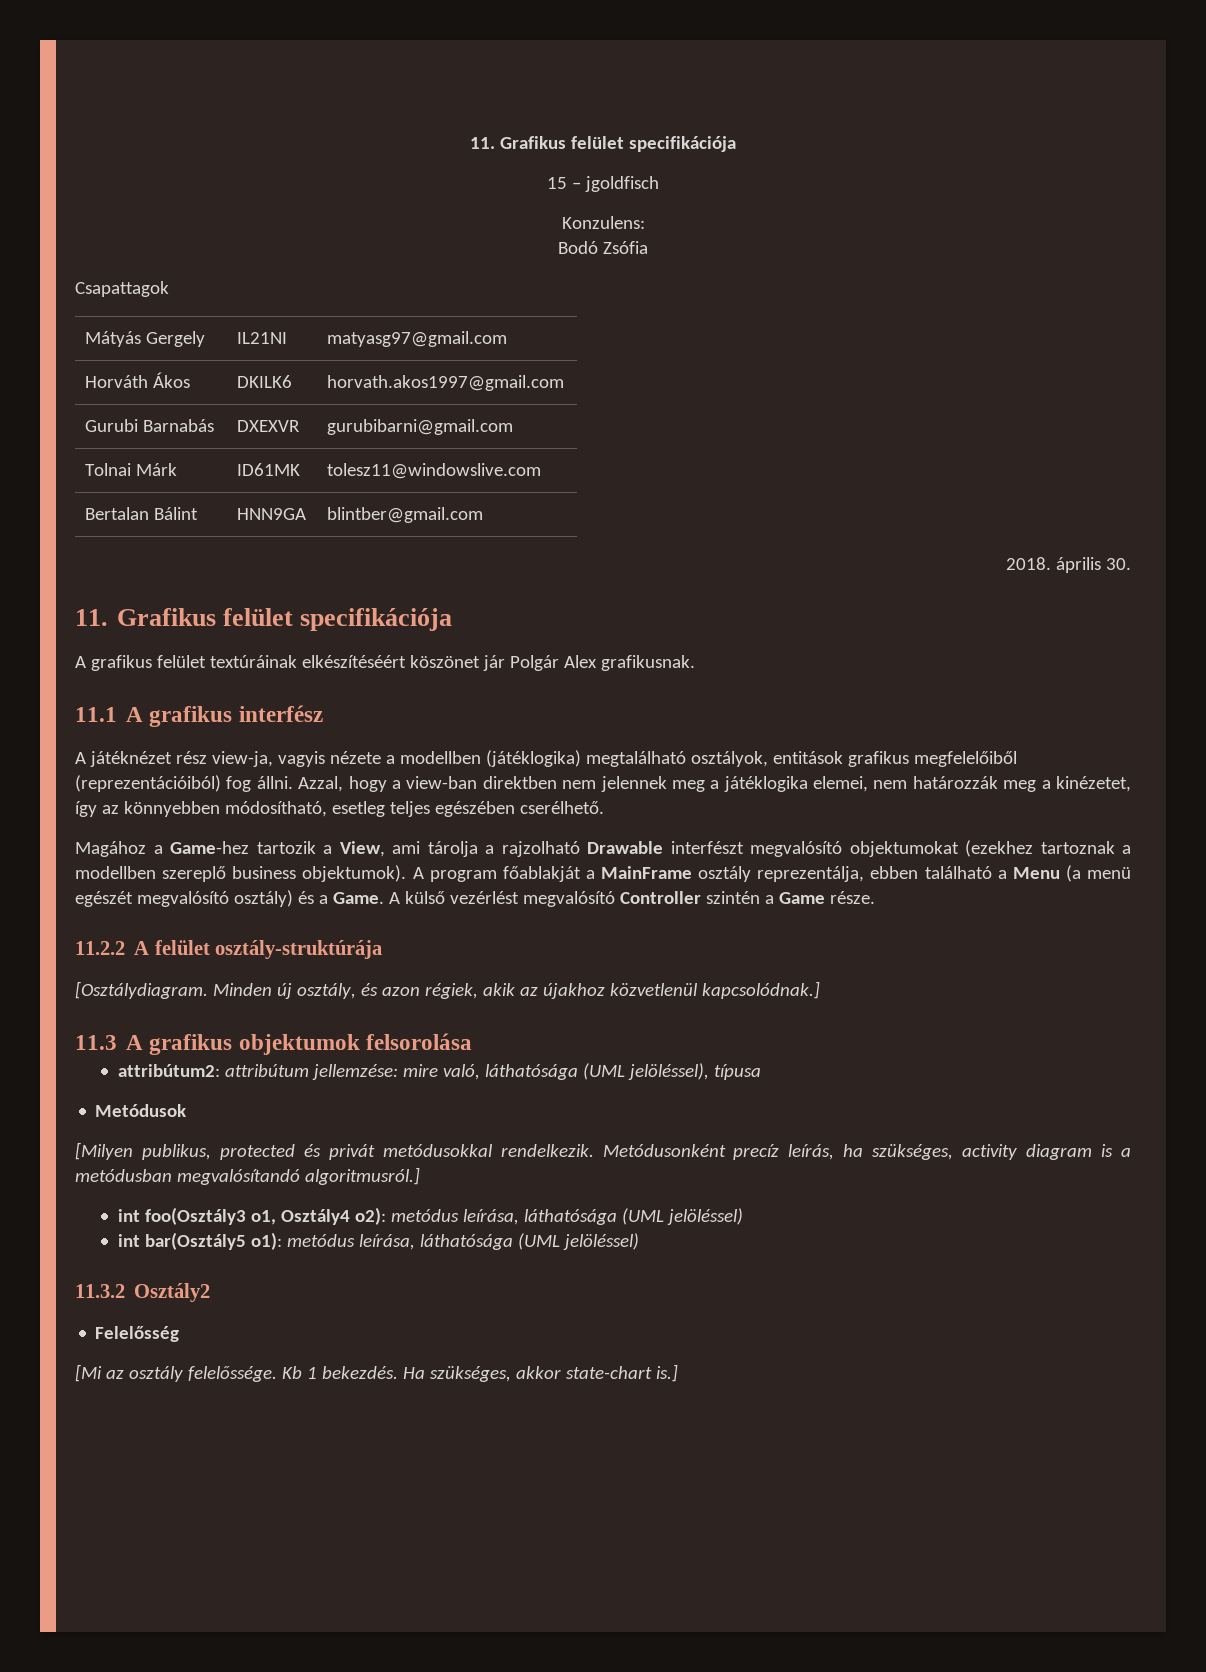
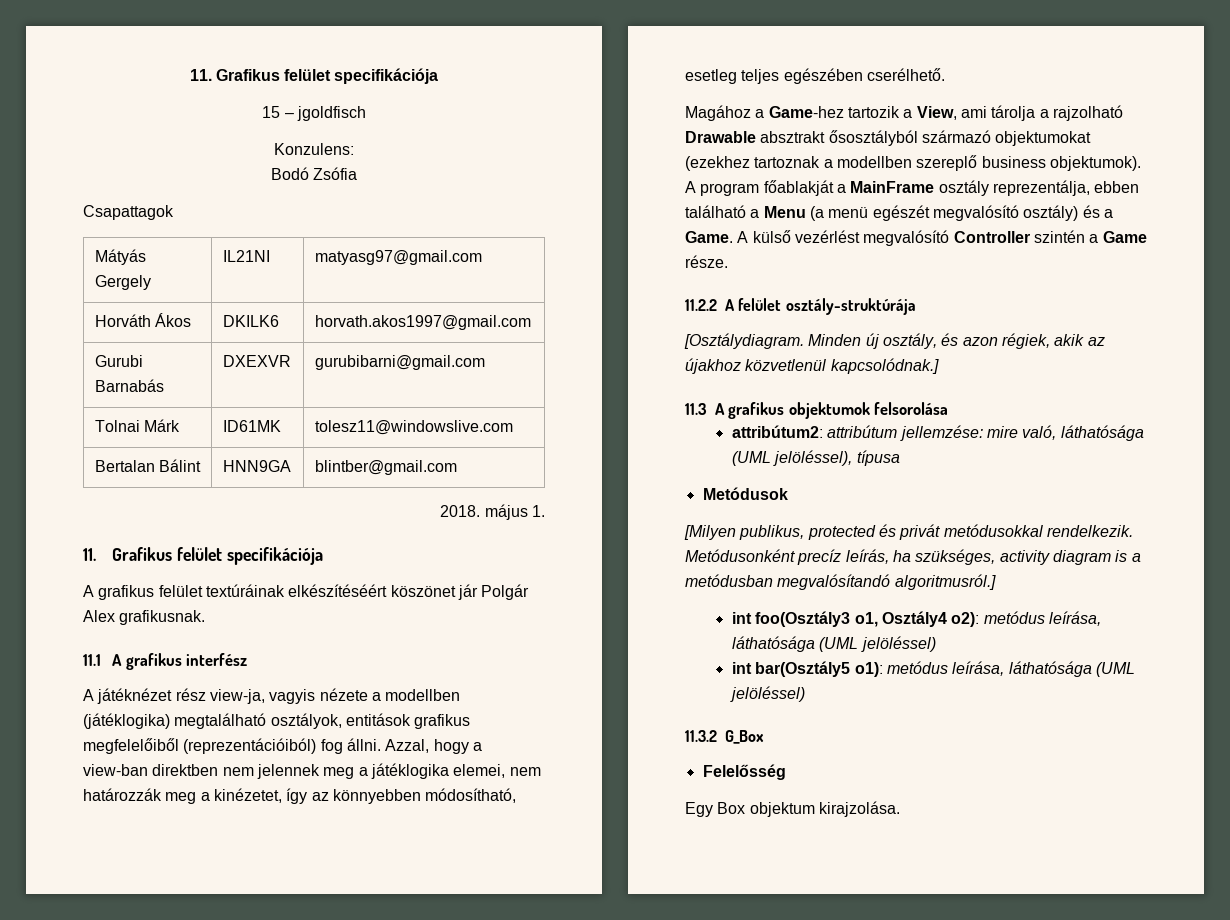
[1056,557,1131,573] április 30. -> [484,504,545,520] május 1.
[670,841,842,857] interfészt megvalósító -> [760,130,991,146] absztrakt ősosztályból származó
[134,1283,211,1302] Osztály2 -> [725,730,764,744] G_Box
[75,1364,678,1382] [Mi az osztály felelőssége. Kb 1 bekezdés. Ha szükséges, akkor state-chart is.] -> [685,801,900,817] Egy Box objektum kirajzolása.

